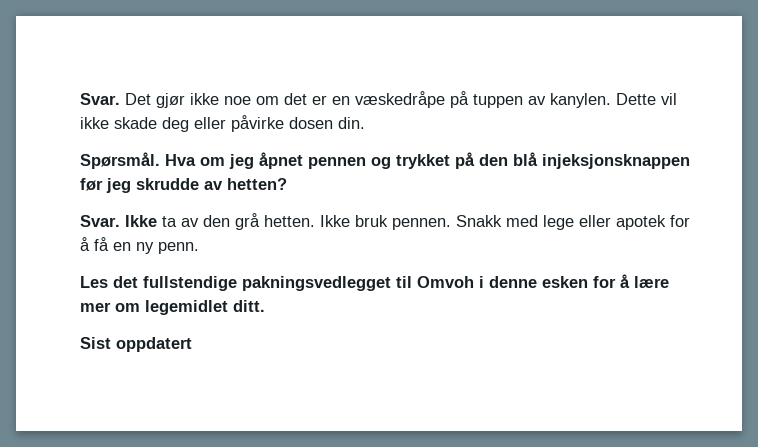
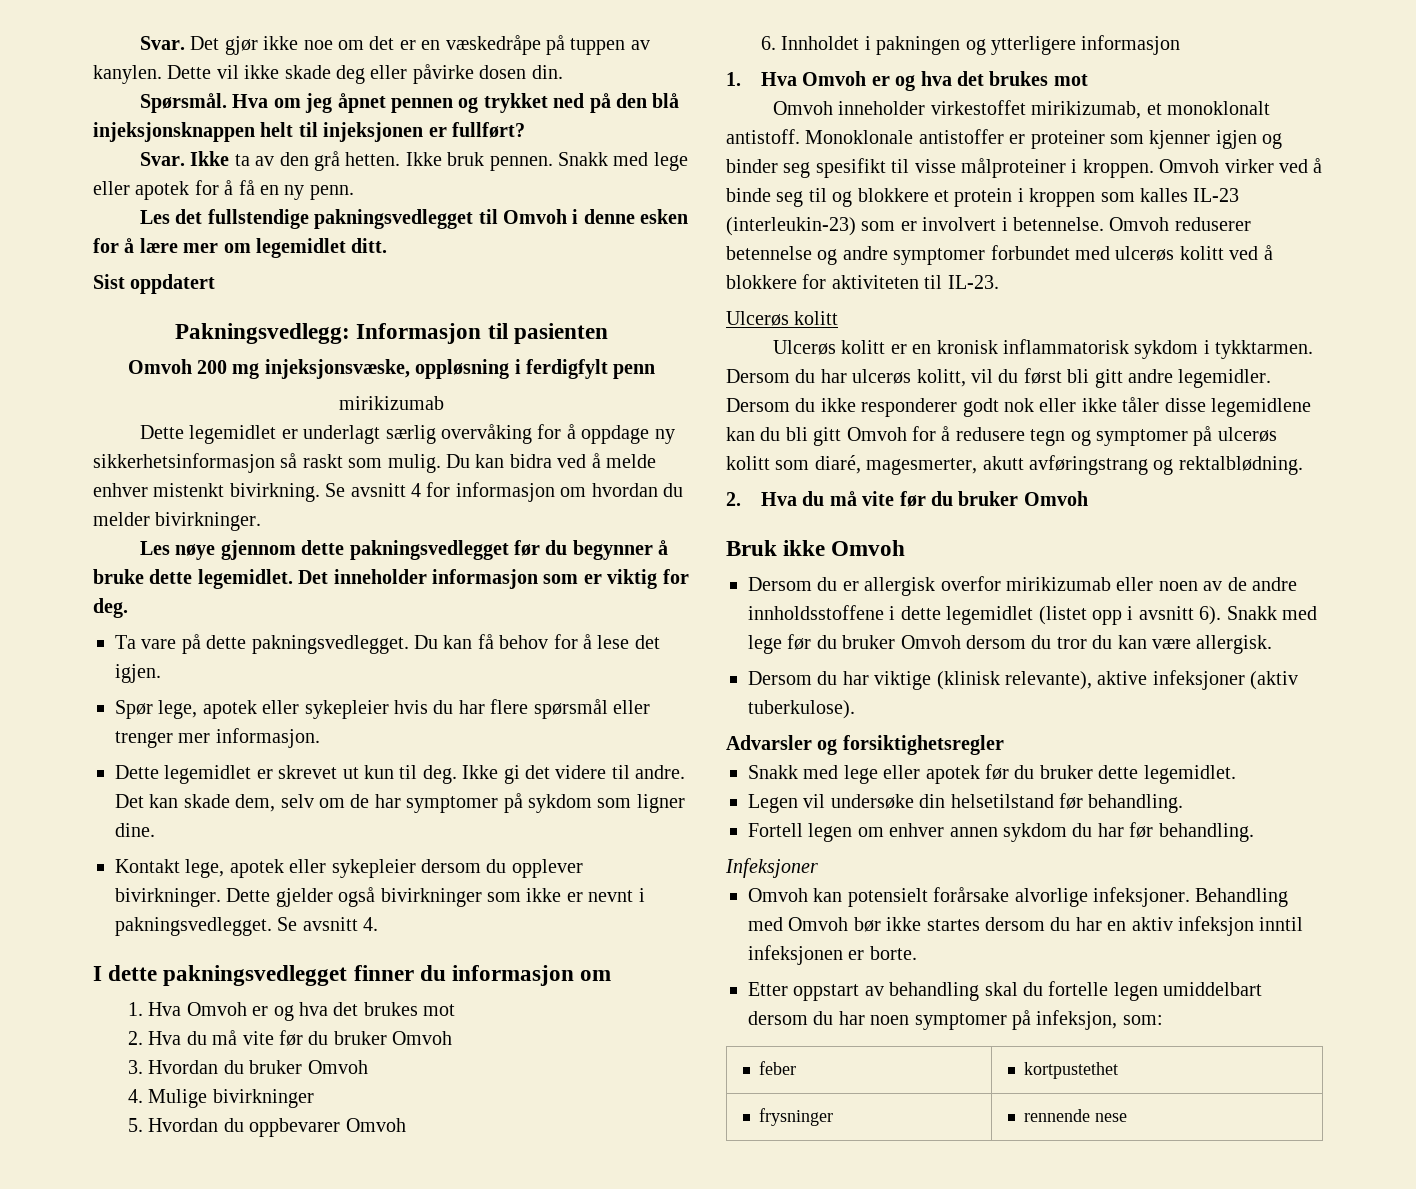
(450, 161) none -> [553,93,585,108] ned
[80,178,287,193] før jeg skrudde av hetten? -> [260,122,525,142] helt til injeksjonen er fullført?
(192, 344) none -> [175,323,608,344] [127,359,656,379] [339,396,444,410] [140,424,675,444] [93,453,656,473] [93,482,683,502] [93,512,262,531] [140,540,669,560] [93,569,689,589] [93,598,128,618] [115,634,660,654] [115,664,161,683] [115,699,650,719] [115,728,320,748] [115,765,686,784] [115,793,685,813] [115,823,155,837] [115,859,583,878] [115,887,645,907] [115,917,379,936] [93,965,612,986] [128,1002,456,1021] [128,1030,453,1046] [128,1060,368,1074] [128,1089,314,1108] [128,1118,406,1137] [761,35,1181,55] [726,71,1088,91] [773,100,1271,119] [726,129,1283,149] [726,158,1323,178] [726,188,1240,207] [726,217,1251,236] [726,245,1273,265] [726,274,999,289] [726,311,839,326] [773,339,1314,359] [726,368,1272,388] [726,397,1311,417] [726,426,1277,446] [726,455,1303,475] [726,491,1088,507] [726,540,906,556] [748,576,1297,596] [748,605,1317,625] [748,634,1273,654] [748,670,1299,690] [748,700,855,719] [726,735,1004,755] [748,764,1236,784] [748,793,1184,813] [748,822,1254,842] [725,858,818,878] [748,887,1289,907] [748,916,1304,936] [748,945,917,965] [748,981,1263,1001] [748,1010,1163,1030] [759,1061,797,1075] [1024,1062,1119,1079] [759,1108,834,1126] [1024,1109,1128,1122] // Pakningsvedlegg: Informasjon til pasienten // Omvoh 200 mg injeksjonsvæske, oppløsning i ferdigfylt penn // mirikizumab // Dette legemidlet er underlagt særlig overvåking for å oppdage ny sikkerhetsinformasjon så raskt som mulig. Du kan bidra ved å melde enhver mistenkt bivirkning. Se avsnitt 4 for informasjon om hvordan du melder bivirkninger. // Les nøye gjennom dette pakningsvedlegget før du begynner å bruke dette legemidlet. Det inneholder informasjon som er viktig for deg. // Ta vare på dette pakningsvedlegget. Du kan få behov for å lese det igjen. // Spør lege, apotek eller sykepleier hvis du har flere spørsmål eller trenger mer informasjon. // Dette legemidlet er skrevet ut kun til deg. Ikke gi det videre til andre. Det kan skade dem, selv om de har symptomer på sykdom som ligner dine. // Kontakt lege, apotek eller sykepleier dersom du opplever bivirkninger. Dette gjelder også bivirkninger som ikke er nevnt i pakningsvedlegget. Se avsnitt 4. // I dette pakningsvedlegget finner du informasjon om // 1. Hva Omvoh er og hva det brukes mot // 2. Hva du må vite før du bruker Omvoh // 3. Hvordan du bruker Omvoh // 4. Mulige bivirkninger // 5. Hvordan du oppbevarer Omvoh // 6. Innholdet i pakningen og ytterligere informasjon // 1. Hva Omvoh er og hva det brukes mot // Omvoh inneholder virkestoffet mirikizumab, et monoklonalt antistoff. Monoklonale antistoffer er proteiner som kjenner igjen og binder seg spesifikt til visse målproteiner i kroppen. Omvoh virker ved å binde seg til og blokkere et protein i kroppen som kalles IL-23 (interleukin-23) som er involvert i betennelse. Omvoh reduserer betennelse og andre symptomer forbundet med ulcerøs kolitt ved å blokkere for aktiviteten til IL-23. // Ulcerøs kolitt // Ulcerøs kolitt er en kronisk inflammatorisk sykdom i tykktarmen. Dersom du har ulcerøs kolitt, vil du først bli gitt andre legemidler. Dersom du ikke responderer godt nok eller ikke tåler disse legemidlene kan du bli gitt Omvoh for å redusere tegn og symptomer på ulcerøs kolitt som diaré, magesmerter, akutt avføringstrang og rektalblødning. // 2. Hva du må vite før du bruker Omvoh // Bruk ikke Omvoh // Dersom du er allergisk overfor mirikizumab eller noen av de andre innholdsstoffene i dette legemidlet (listet opp i avsnitt 6). Snakk med lege før du bruker Omvoh dersom du tror du kan være allergisk. // Dersom du har viktige (klinisk relevante), aktive infeksjoner (aktiv tuberkulose). // Advarsler og forsiktighetsregler // Snakk med lege eller apotek før du bruker dette legemidlet. // Legen vil undersøke din helsetilstand før behandling. // Fortell legen om enhver annen sykdom du har før behandling. // Infeksjoner // Omvoh kan potensielt forårsake alvorlige infeksjoner. Behandling med Omvoh bør ikke startes dersom du har en aktiv infeksjon inntil infeksjonen er borte. // Etter oppstart av behandling skal du fortelle legen umiddelbart dersom du har noen symptomer på infeksjon, som: // feber | kortpustethet // frysninger | rennende nese

